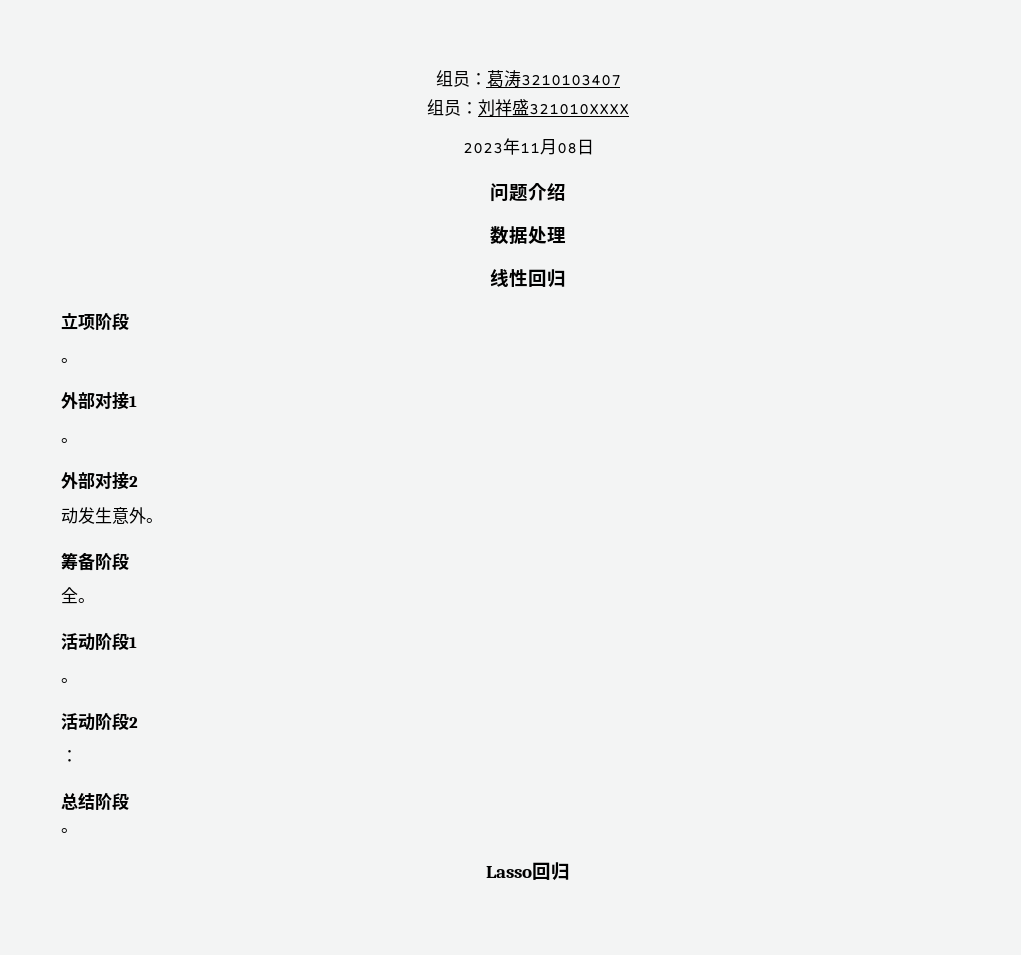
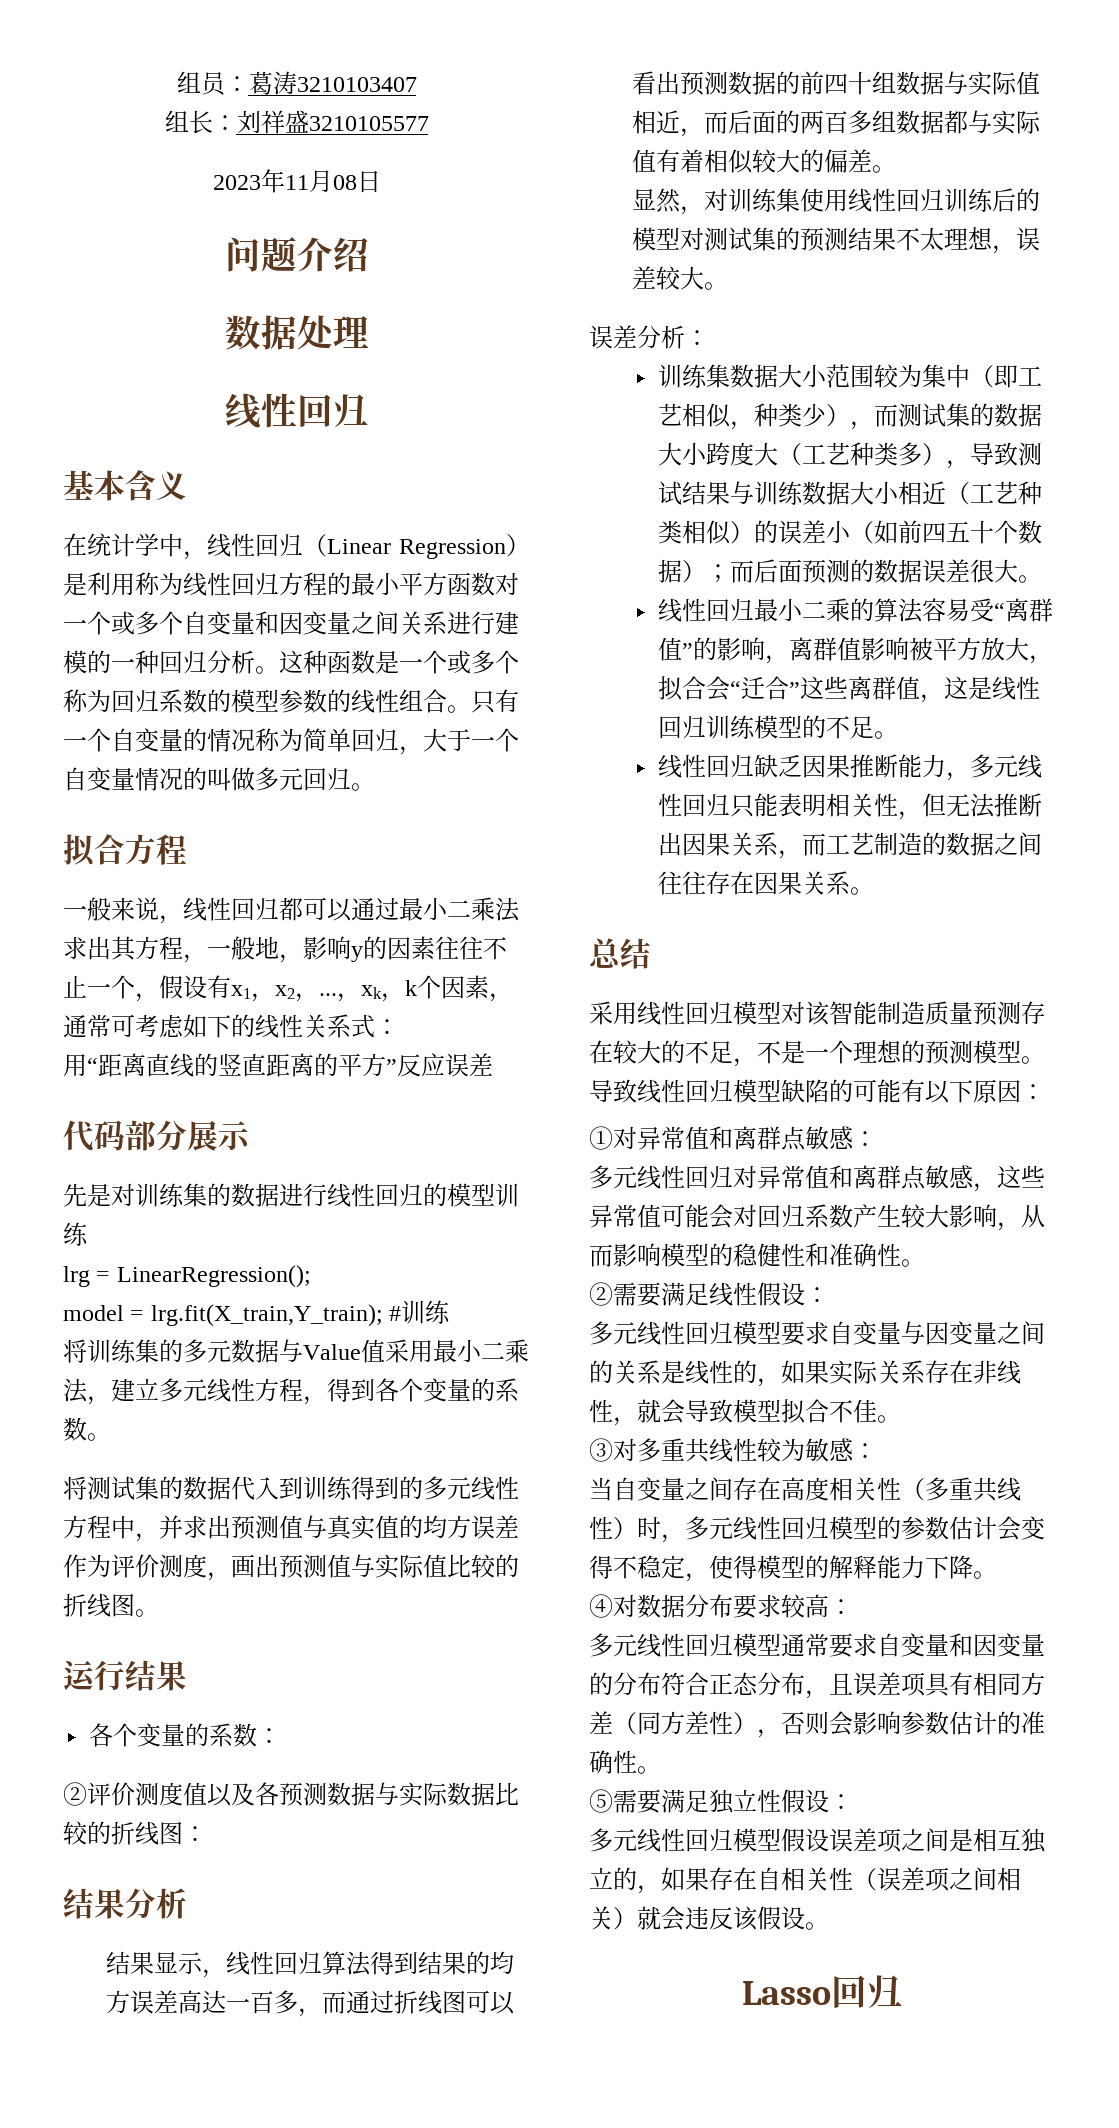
[444,100,461,116] 员 -> [188,110,213,134] 长
[529,103,629,115] 321010XXXX -> [308,116,429,131] 3210105577
[61,312,129,331] [61,358,78,363] [61,392,137,410] [61,438,78,443] [61,472,138,490] [61,507,163,524] [61,552,129,571] [61,587,95,604] [61,632,137,651] [61,678,78,683] [61,712,138,731] [61,750,78,762] [61,792,129,811] 立项阶段 // 。 // 外部对接1 // 。 // 外部对接2 // 动发生意外。 // 筹备阶段 // 全。 // 活动阶段1 // 。 // 活动阶段2 // ： // 总结阶段 // -> [63,470,187,501] [63,533,530,560] [63,572,519,596] [63,611,519,635] [63,650,519,674] [63,689,519,714] [63,728,519,755] [63,767,375,791] [63,834,187,867] [63,897,520,924] [63,936,507,963] [63,975,513,1002] [63,1014,399,1038] [63,1053,493,1077] [63,1120,251,1152] [63,1183,519,1207] [63,1222,88,1246] [63,1265,311,1288] [63,1300,451,1327] [63,1339,529,1363] [63,1378,519,1405] [63,1417,111,1441] [63,1476,519,1500] [63,1515,519,1542] [63,1554,519,1581] [63,1593,159,1617] [63,1660,187,1691] [89,1723,282,1747] [63,1782,519,1807] [63,1821,207,1845] [63,1888,187,1919] [106,1951,515,1978] [106,1990,516,2017] [632,71,1041,96] [632,110,1042,137] [632,149,897,174] [632,188,1041,215] [632,227,1041,254] [632,266,729,290] [589,325,709,349] [658,364,1043,388] [658,403,1043,430] [658,442,1043,469] [658,481,1043,505] [658,520,1043,545] [658,559,1043,584] [658,598,1054,623] [658,637,1054,664] [658,676,1041,703] [658,715,899,739] [658,754,1043,781] [658,793,1043,820] [658,832,1043,859] [658,871,875,895] [589,938,651,969] [589,1001,1045,1026] [589,1040,1045,1067] [589,1079,1045,1104] [589,1126,877,1151] [589,1165,1045,1192] [589,1204,1045,1231] [589,1243,925,1267] [589,1282,829,1307] [589,1321,1045,1346] [589,1360,1021,1387] [589,1399,901,1426] [589,1438,877,1463] [589,1477,1021,1502] [589,1516,1045,1543] [589,1555,997,1582] [589,1594,853,1619] [589,1633,1045,1658] [589,1672,1045,1699] [589,1711,1045,1738] [589,1750,661,1774] [589,1789,853,1814] [589,1828,1046,1853] [589,1867,1021,1894] [589,1906,805,1931] 基本含义 // 在统计学中，线性回归（Linear Regression）是利用称为线性回归方程的最小平方函数对一个或多个自变量和因变量之间关系进行建模的一种回归分析。这种函数是一个或多个称为回归系数的模型参数的线性组合。只有一个自变量的情况称为简单回归，大于一个自变量情况的叫做多元回归。 // 拟合方程 // 一般来说，线性回归都可以通过最小二乘法求出其方程，一般地，影响y的因素往往不止一个，假设有x1，x2，...，xk，k个因素，通常可考虑如下的线性关系式： // 用“距离直线的竖直距离的平方”反应误差 // 代码部分展示 // 先是对训练集的数据进行线性回归的模型训练 // lrg = LinearRegression(); // model = lrg.fit(X_train,Y_train); #训练 // 将训练集的多元数据与Value值采用最小二乘法，建立多元线性方程，得到各个变量的系数。 // 将测试集的数据代入到训练得到的多元线性方程中，并求出预测值与真实值的均方误差作为评价测度，画出预测值与实际值比较的折线图。 // 运行结果 // 各个变量的系数： // ②评价测度值以及各预测数据与实际数据比较的折线图： // 结果分析 // 结果显示，线性回归算法得到结果的均方误差高达一百多，而通过折线图可以看出预测数据的前四十组数据与实际值相近，而后面的两百多组数据都与实际值有着相似较大的偏差。 // 显然，对训练集使用线性回归训练后的模型对测试集的预测结果不太理想，误差较大。 // 误差分析： // 训练集数据大小范围较为集中（即工艺相似，种类少），而测试集的数据大小跨度大（工艺种类多），导致测试结果与训练数据大小相近（工艺种类相似）的误差小（如前四五十个数据）；而后面预测的数据误差很大。 // 线性回归最小二乘的算法容易受“离群值”的影响，离群值影响被平方放大，拟合会“迁合”这些离群值，这是线性回归训练模型的不足。 // 线性回归缺乏因果推断能力，多元线性回归只能表明相关性，但无法推断出因果关系，而工艺制造的数据之间往往存在因果关系。 // 总结 // 采用线性回归模型对该智能制造质量预测存在较大的不足，不是一个理想的预测模型。导致线性回归模型缺陷的可能有以下原因： // ①对异常值和离群点敏感： // 多元线性回归对异常值和离群点敏感，这些异常值可能会对回归系数产生较大影响，从而影响模型的稳健性和准确性。 // ②需要满足线性假设： // 多元线性回归模型要求自变量与因变量之间的关系是线性的，如果实际关系存在非线性，就会导致模型拟合不佳。 // ③对多重共线性较为敏感： // 当自变量之间存在高度相关性（多重共线性）时，多元线性回归模型的参数估计会变得不稳定，使得模型的解释能力下降。 // ④对数据分布要求较高： // 多元线性回归模型通常要求自变量和因变量的分布符合正态分布，且误差项具有相同方差（同方差性），否则会影响参数估计的准确性。 // ⑤需要满足独立性假设： // 多元线性回归模型假设误差项之间是相互独立的，如果存在自相关性（误差项之间相关）就会违反该假设

